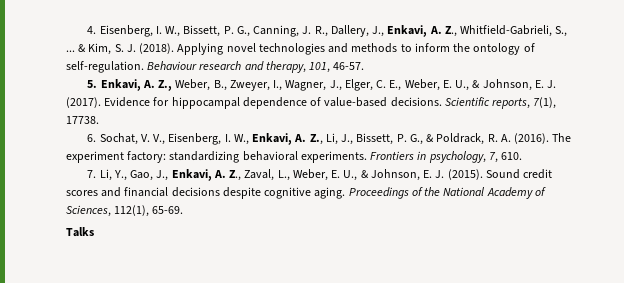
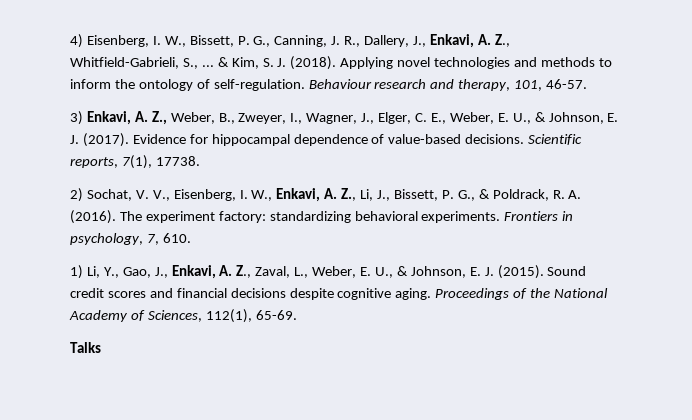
[87,26,97,34] 4. -> [70,34,83,48] 4)
[87,80,98,88] 5. -> [70,111,83,125] 3)
[87,134,97,142] 6. -> [70,188,83,202] 2)
[87,170,97,178] 7. -> [70,265,83,279] 1)

